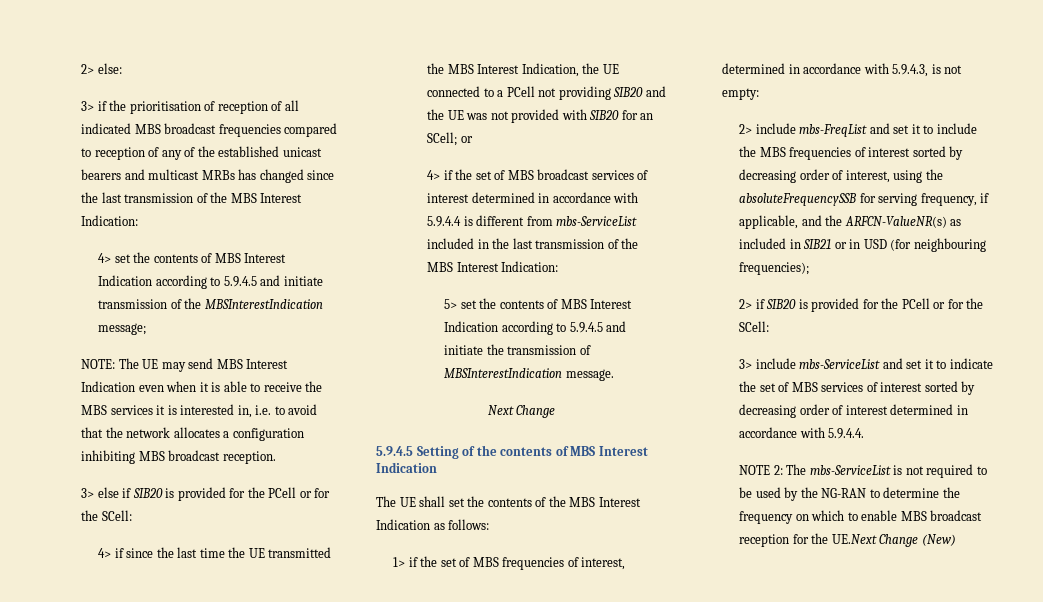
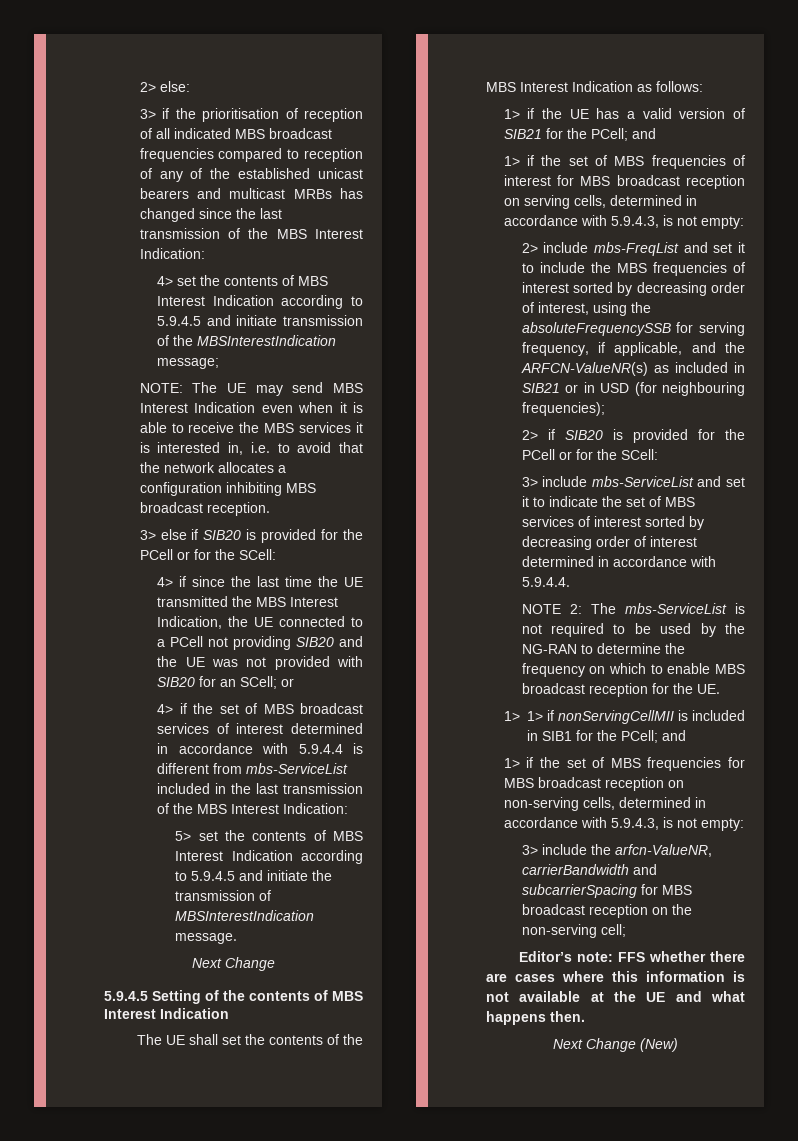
(490, 524) none -> [503,108,745,119] [503,128,656,141] // 1> if the UE has a valid version of SIB21 for the PCell; and
[581,557,626,570] interest, -> [503,175,745,189] [503,195,606,209] interest for MBS broadcast reception on serving cells,
[831,534,877,544] UE.Next -> [696,684,720,694] [503,710,745,724] [526,730,686,743] [503,757,745,771] [503,777,684,791] [503,797,706,811] [503,817,744,831] [521,844,712,857] [521,864,657,875] [521,884,692,898] [521,904,692,918] [521,924,626,938] [518,951,745,962] [486,971,745,982] [486,991,745,1002] [486,1011,585,1025] [553,1039,583,1049] UE. // 1> 1> if nonServingCellMII is included in SIB1 for the PCell; and // 1> if the set of MBS frequencies for MBS broadcast reception on non-serving cells, determined in accordance with 5.9.4.3, is not empty: // 3> include the arfcn-ValueNR, carrierBandwidth and subcarrierSpacing for MBS broadcast reception on the non-serving cell; // Editor’s note: FFS whether there are cases where this information is not available at the UE and what happens then. // Next

